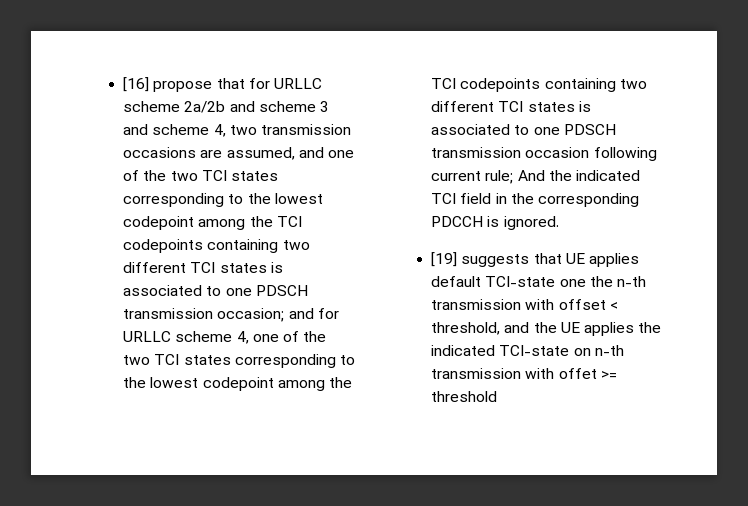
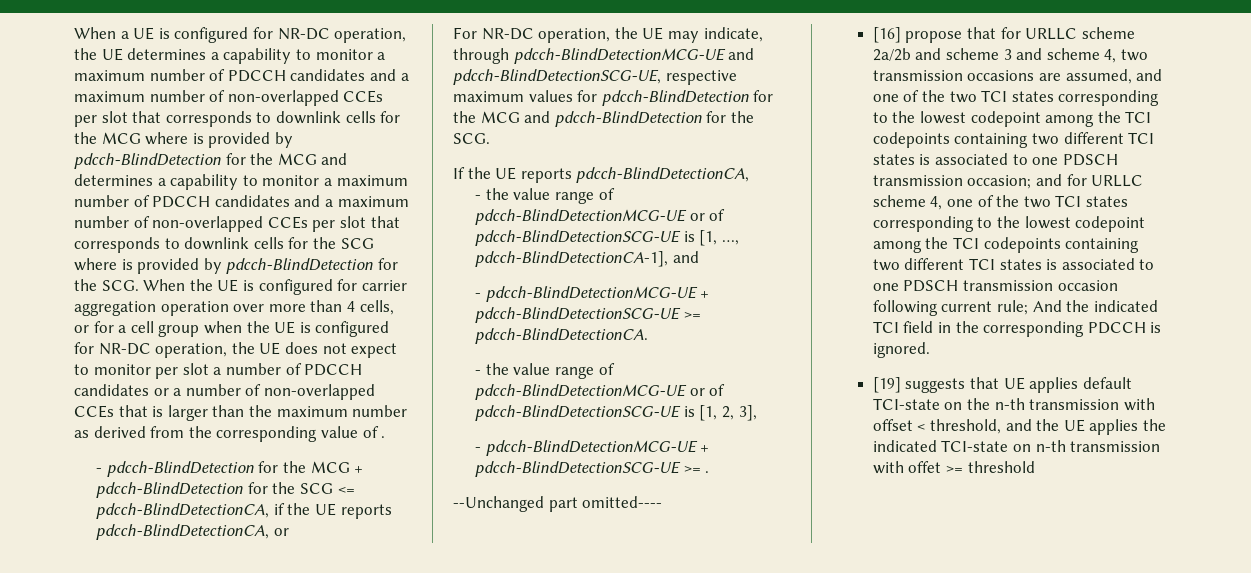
(123, 84) none -> [74,27,407,43] [74,48,386,64] [74,69,409,82] [74,90,384,106] [74,111,401,127] [74,132,293,148] [74,153,348,169] [74,174,408,190] [74,195,409,208] [74,216,400,232] [74,237,374,253] [74,258,398,274] [74,279,407,295] [74,300,394,316] [74,321,390,337] [74,342,398,358] [74,363,363,379] [74,384,375,400] [74,405,408,421] [74,426,386,442] [96,461,364,477] [96,482,355,498] [96,503,392,519] [96,524,289,540] [453,27,763,43] [453,48,755,64] [453,69,737,85] [453,90,774,106] [453,111,754,127] [453,133,490,144] [453,167,750,183] [475,188,615,204] [475,209,726,225] [475,230,739,246] [475,251,699,267] [475,286,710,302] [475,307,701,323] [475,328,649,344] [475,363,615,379] [475,384,726,400] [475,405,757,421] [475,440,710,456] [475,461,710,477] [453,496,663,512] When a UE is configured for NR-DC operation, the UE determines a capability to monitor a maximum number of PDCCH candidates and a maximum number of non-overlapped CCEs per slot that corresponds to downlink cells for the MCG where is provided by pdcch-BlindDetection for the MCG and determines a capability to monitor a maximum number of PDCCH candidates and a maximum number of non-overlapped CCEs per slot that corresponds to downlink cells for the SCG where is provided by pdcch-BlindDetection for the SCG. When the UE is configured for carrier aggregation operation over more than 4 cells, or for a cell group when the UE is configured for NR-DC operation, the UE does not expect to monitor per slot a number of PDCCH candidates or a number of non-overlapped CCEs that is larger than the maximum number as derived from the corresponding value of . // - pdcch-BlindDetection for the MCG + pdcch-BlindDetection for the SCG <= pdcch-BlindDetectionCA, if the UE reports pdcch-BlindDetectionCA, or // For NR-DC operation, the UE may indicate, through pdcch-BlindDetectionMCG-UE and pdcch-BlindDetectionSCG-UE, respective maximum values for pdcch-BlindDetection for the MCG and pdcch-BlindDetection for the SCG. // If the UE reports pdcch-BlindDetectionCA, // - the value range of pdcch-BlindDetectionMCG-UE or of pdcch-BlindDetectionSCG-UE is [1, …, pdcch-BlindDetectionCA-1], and // - pdcch-BlindDetectionMCG-UE + pdcch-BlindDetectionSCG-UE >= pdcch-BlindDetectionCA. // - the value range of pdcch-BlindDetectionMCG-UE or of pdcch-BlindDetectionSCG-UE is [1, 2, 3], // - pdcch-BlindDetectionMCG-UE + pdcch-BlindDetectionSCG-UE >= . // --Unchanged part omitted---- //
[559,279,586,287] one -> [944,402,963,410] on

